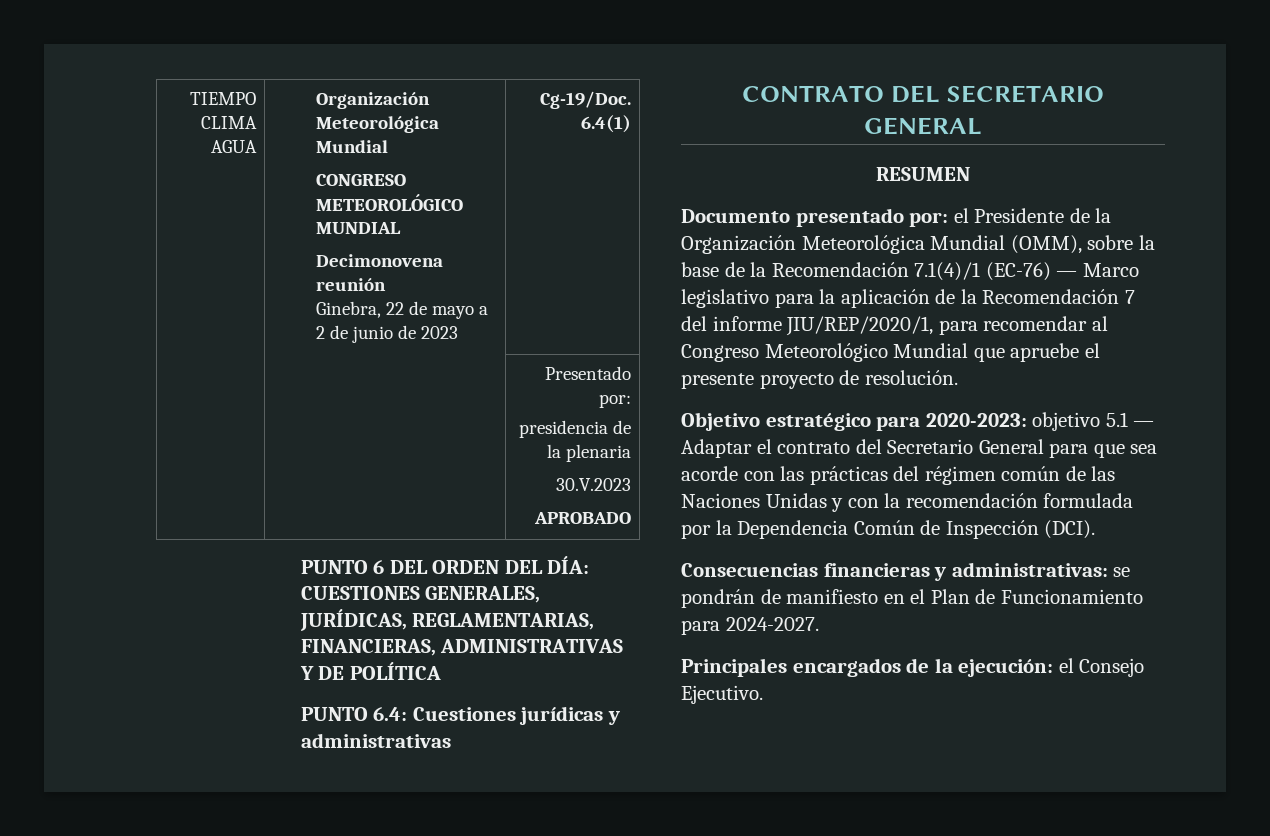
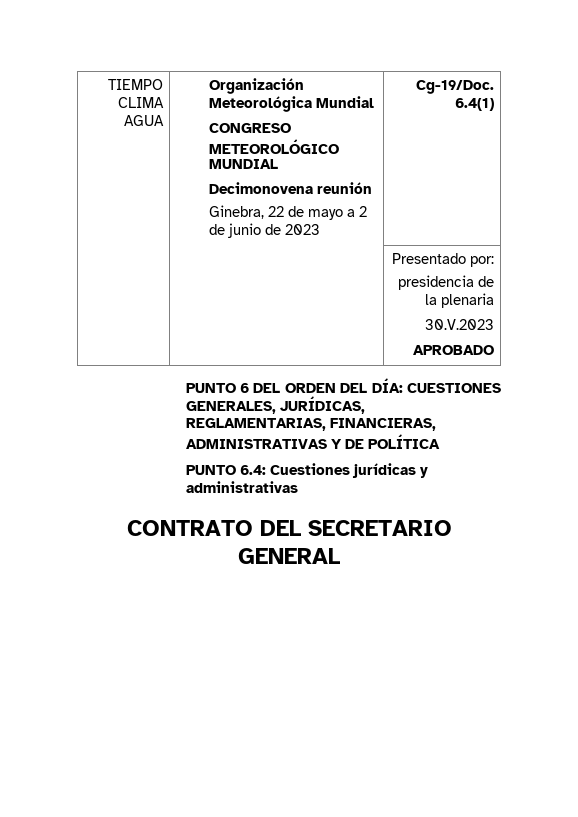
[876,167,970,181] [681,208,1112,227] [681,235,1155,254] [681,262,1139,281] [681,289,1135,308] [681,316,1108,336] [681,343,1100,362] [681,370,958,389] [681,412,1155,431] [681,439,1158,458] [681,466,1116,485] [681,493,1134,512] [681,520,1096,539] [681,562,1131,581] [681,589,1143,608] [681,617,819,635] [681,658,1145,677] [681,685,763,704] // RESUMEN // Documento presentado por: el Presidente de la Organización Meteorológica Mundial (OMM), sobre la base de la Recomendación 7.1(4)/1 (EC-76) — Marco legislativo para la aplicación de la Recomendación 7 del informe JIU/REP/2020/1, para recomendar al Congreso Meteorológico Mundial que apruebe el presente proyecto de resolución. // Objetivo estratégico para 2020-2023: objetivo 5.1 — Adaptar el contrato del Secretario General para que sea acorde con las prácticas del régimen común de las Naciones Unidas y con la recomendación formulada por la Dependencia Común de Inspección (DCI). // Consecuencias financieras y administrativas: se pondrán de manifiesto en el Plan de Funcionamiento para 2024-2027. // Principales encargados de la ejecución: el Consejo Ejecutivo. -> (340, 556) none

